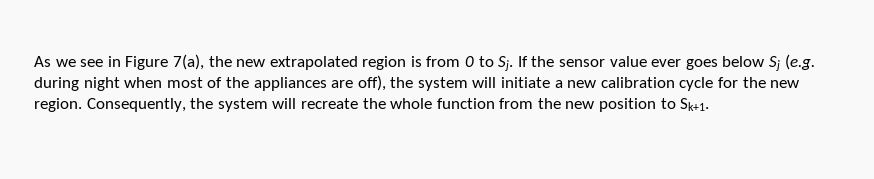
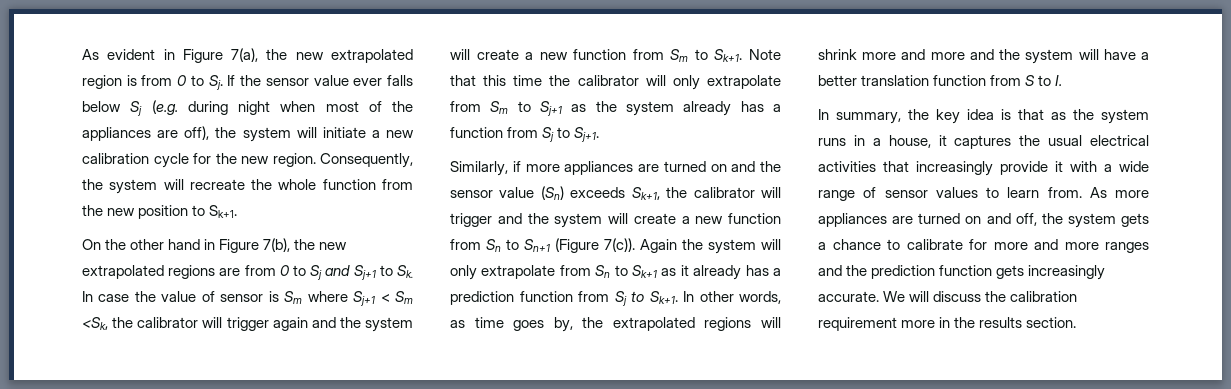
[34,56,104,67] As we see -> [82,49,156,60] As evident
[685,59,718,70] goes -> [387,75,413,86] falls
(710, 104) none -> [82,238,348,253] [82,265,413,280] [82,291,413,306] [82,317,413,332] [450,49,781,62] [450,75,781,90] [450,101,781,116] [450,127,600,142] [450,161,781,176] [450,186,781,200] [450,213,781,228] [450,238,781,254] [450,265,781,280] [450,291,781,306] [450,317,781,332] [818,49,1149,64] [818,75,1063,86] [818,109,1149,124] [818,135,1149,149] [818,161,1149,176] [818,187,1149,201] [818,213,1149,228] [818,239,1149,253] [818,265,1106,280] [818,291,1078,302] [818,317,1077,331] // On the other hand in Figure 7(b), the new extrapolated regions are from 0 to Sj and Sj+1 to Sk. In case the value of sensor is Sm where Sj+1 < Sm <Sk, the calibrator will trigger again and the system will create a new function from Sm to Sk+1. Note that this time the calibrator will only extrapolate from Sm to Sj+1 as the system already has a function from Sj to Sj+1. // Similarly, if more appliances are turned on and the sensor value (Sn) exceeds Sk+1, the calibrator will trigger and the system will create a new function from Sn to Sn+1 (Figure 7(c)). Again the system will only extrapolate from Sn to Sk+1 as it already has a prediction function from Sj to Sk+1. In other words, as time goes by, the extrapolated regions will shrink more and more and the system will have a better translation function from S to I. // In summary, the key idea is that as the system runs in a house, it captures the usual electrical activities that increasingly provide it with a wide range of sensor values to learn from. As more appliances are turned on and off, the system gets a chance to calibrate for more and more ranges and the prediction function gets increasingly accurate. We will discuss the calibration requirement more in the results section.

